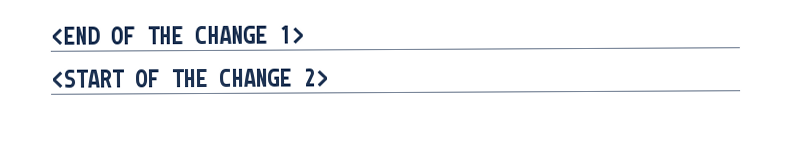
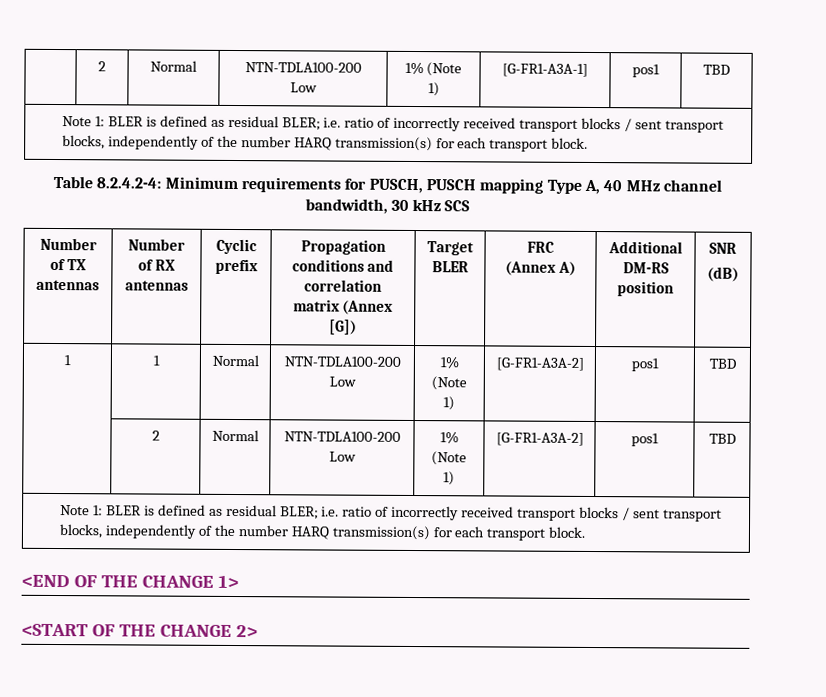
(50, 36) none -> [98,61,106,72] [150,60,197,72] [244,62,362,73] [289,82,317,93] [404,61,463,77] [427,82,440,97] [502,63,588,77] [632,64,660,78] [703,64,730,75] [62,115,724,133] [62,135,589,152] [53,175,722,195] [304,198,471,214] [39,237,97,251] [50,258,87,271] [36,279,100,291] [128,238,185,251] [138,259,176,271] [124,280,189,291] [215,238,257,255] [214,258,258,275] [300,239,386,255] [291,259,395,272] [304,279,382,292] [292,299,394,315] [329,319,357,335] [427,241,474,256] [431,261,469,273] [527,241,554,253] [505,261,576,276] [607,241,683,254] [622,262,669,274] [617,281,674,297] [709,242,737,254] [707,266,739,282] [64,355,71,366] [152,355,160,366] [211,354,259,367] [283,356,401,367] [328,376,356,387] [439,356,459,369] [431,376,467,391] [443,396,455,411] [495,357,584,371] [631,358,659,372] [708,358,736,369] [151,430,160,441] [211,429,259,442] [283,431,401,442] [328,451,356,462] [439,431,459,444] [431,451,467,466] [443,471,455,486] [495,432,584,446] [631,433,659,447] [708,433,736,444] [60,504,722,522] [59,524,587,541] | 2 | Normal | NTN-TDLA100-200 Low | 1% (Note 1) | [G-FR1-A3A-1] | pos1 | TBD // Note 1: BLER is defined as residual BLER; i.e. ratio of incorrectly received transport blocks / sent transport blocks, independently of the number HARQ transmission(s) for each transport block. // Table 8.2.4.2-4: Minimum requirements for PUSCH, PUSCH mapping Type A, 40 MHz channel bandwidth, 30 kHz SCS // Number of TX antennas | Number of RX antennas | Cyclic prefix | Propagation conditions and correlation matrix (Annex [G]) | Target BLER | FRC // (Annex A) | Additional DM-RS position | SNR // (dB) // 1 | 1 | Normal | NTN-TDLA100-200 Low | 1% (Note 1) | [G-FR1-A3A-2] | pos1 | TBD // | 2 | Normal | NTN-TDLA100-200 Low | 1% (Note 1) | [G-FR1-A3A-2] | pos1 | TBD // Note 1: BLER is defined as residual BLER; i.e. ratio of incorrectly received transport blocks / sent transport blocks, independently of the number HARQ transmission(s) for each transport block. //

